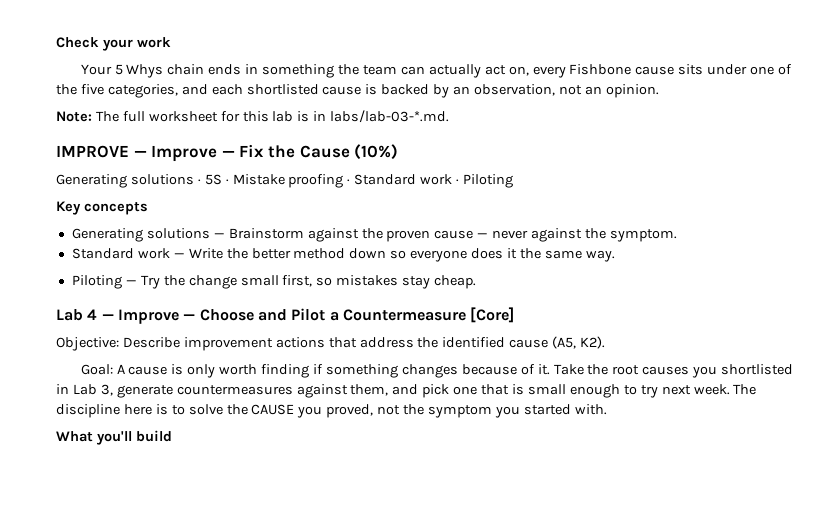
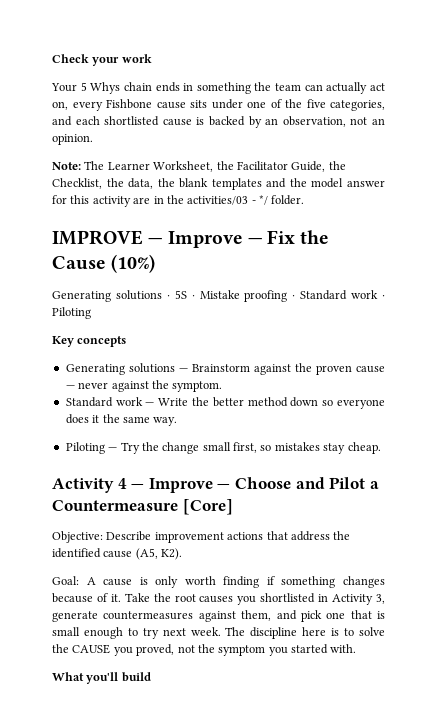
[122,110,450,123] full worksheet for this lab is in labs/lab-03-*.md. -> [107,161,346,172] [52,178,385,190] [52,195,305,207] Learner Worksheet, the Facilitator Guide, the Checklist, the data, the blank templates and the model answer for this activity are in the activities/03 - */ folder.
[56,309,83,321] Lab -> [52,478,114,493] Activity
[72,384,97,395] Lab -> [332,594,374,605] Activity

